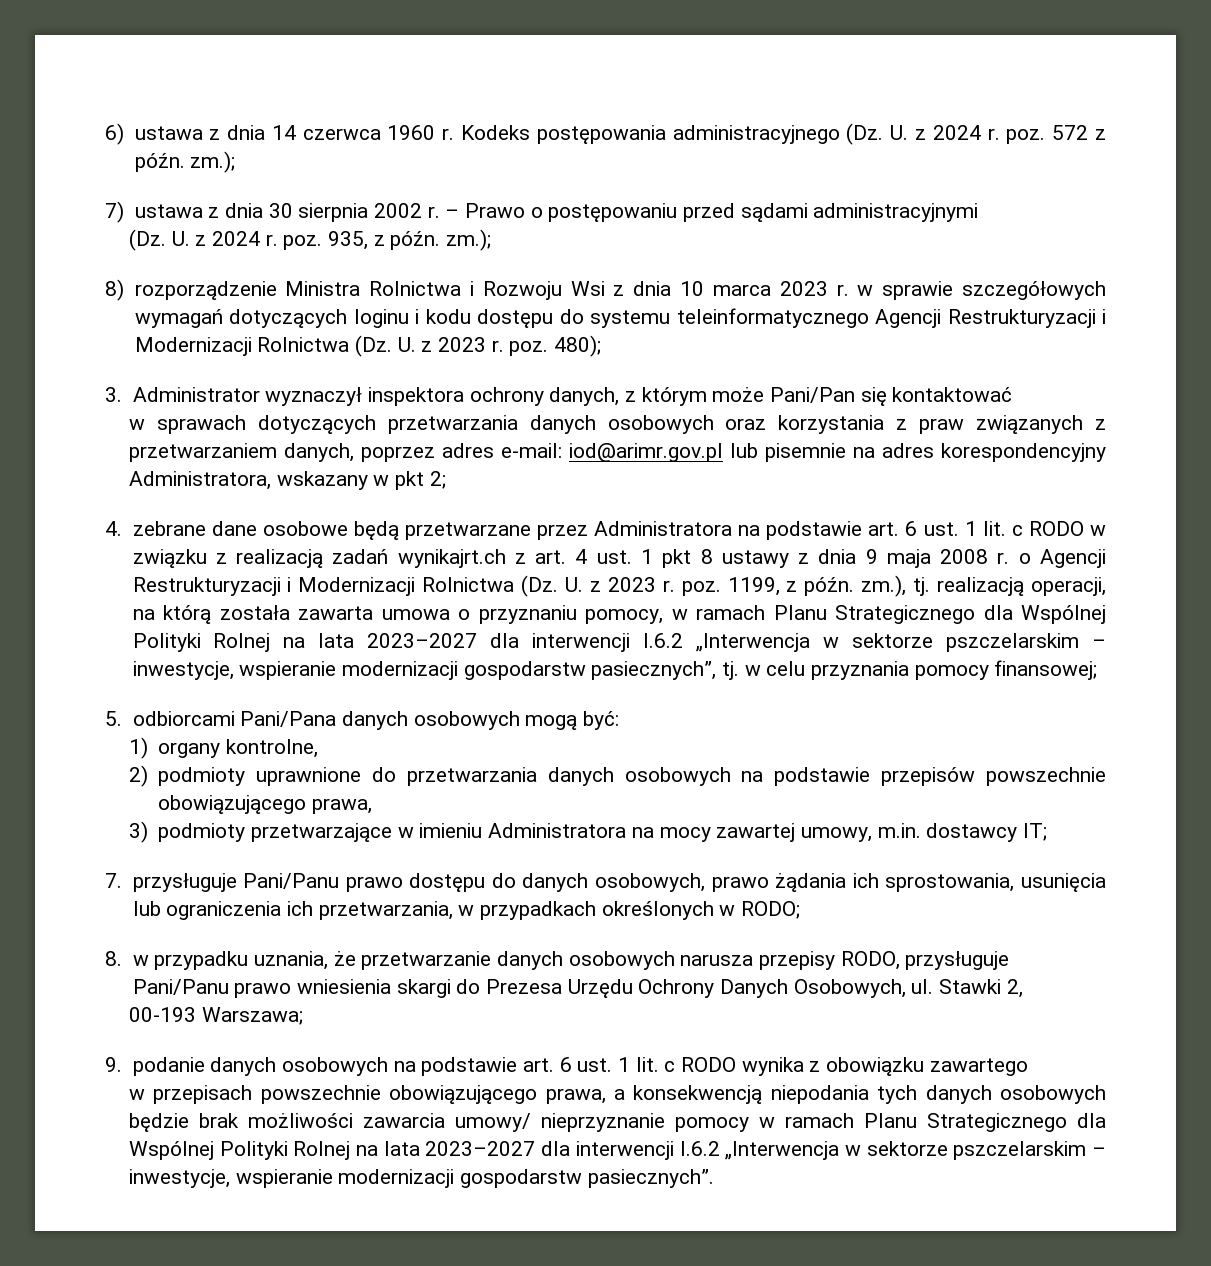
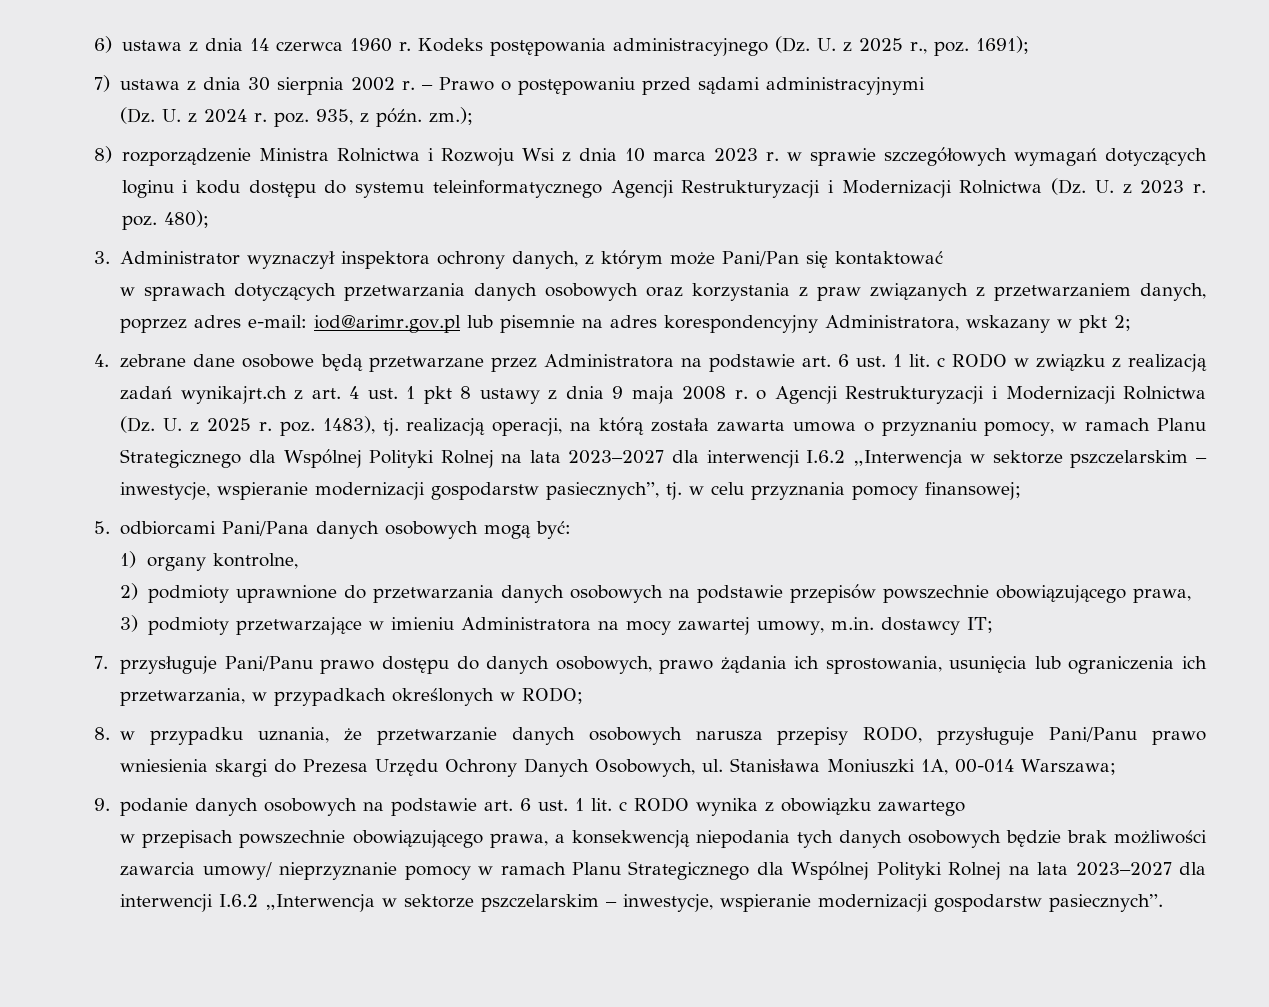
[932,125,1106,144] [134,151,236,173] 2024 r. poz. 572 z późn. zm.); -> [859,36,1030,56] 2025 r., poz. 1691);
[607,575,907,597] 2023 r. poz. 1199, z późn. zm.), -> [207,416,375,436] 2025 r. poz. 1483),
[938,979,1023,998] [128,1007,196,1022] Stawki 2, // 00-193 -> [730,758,1015,775] Stanisława Moniuszki 1A, 00-014

